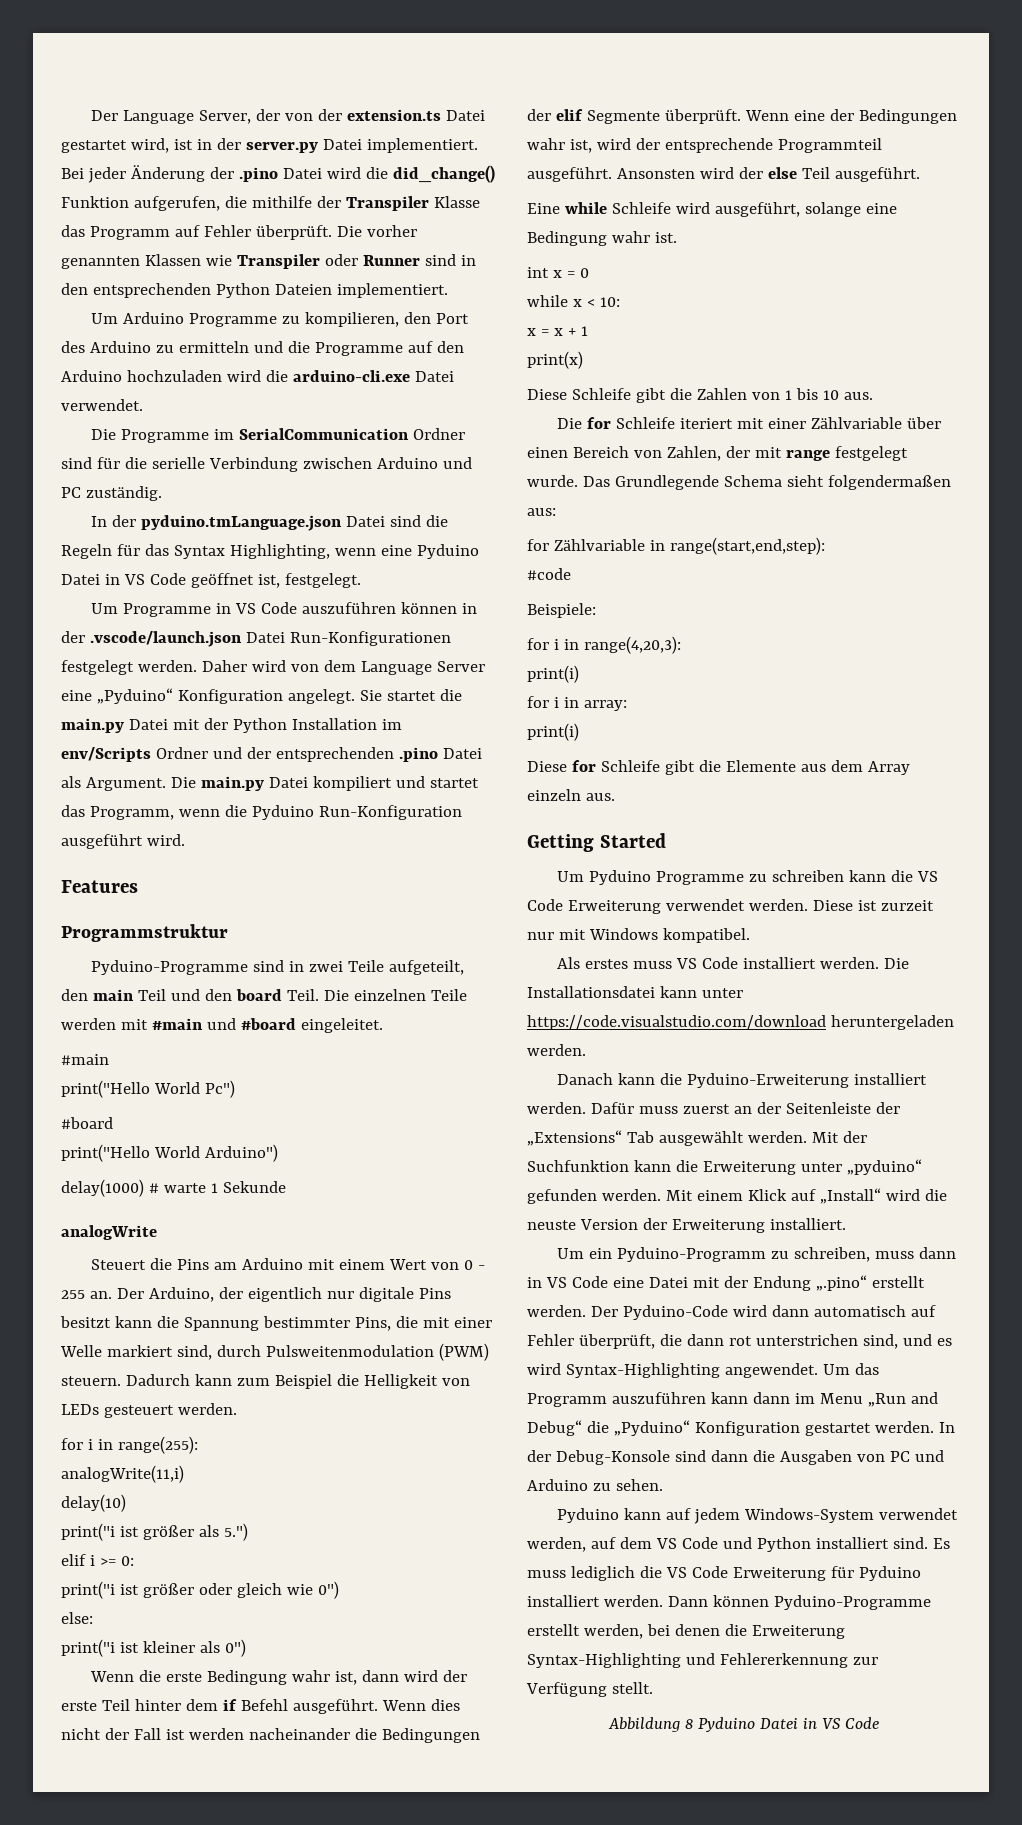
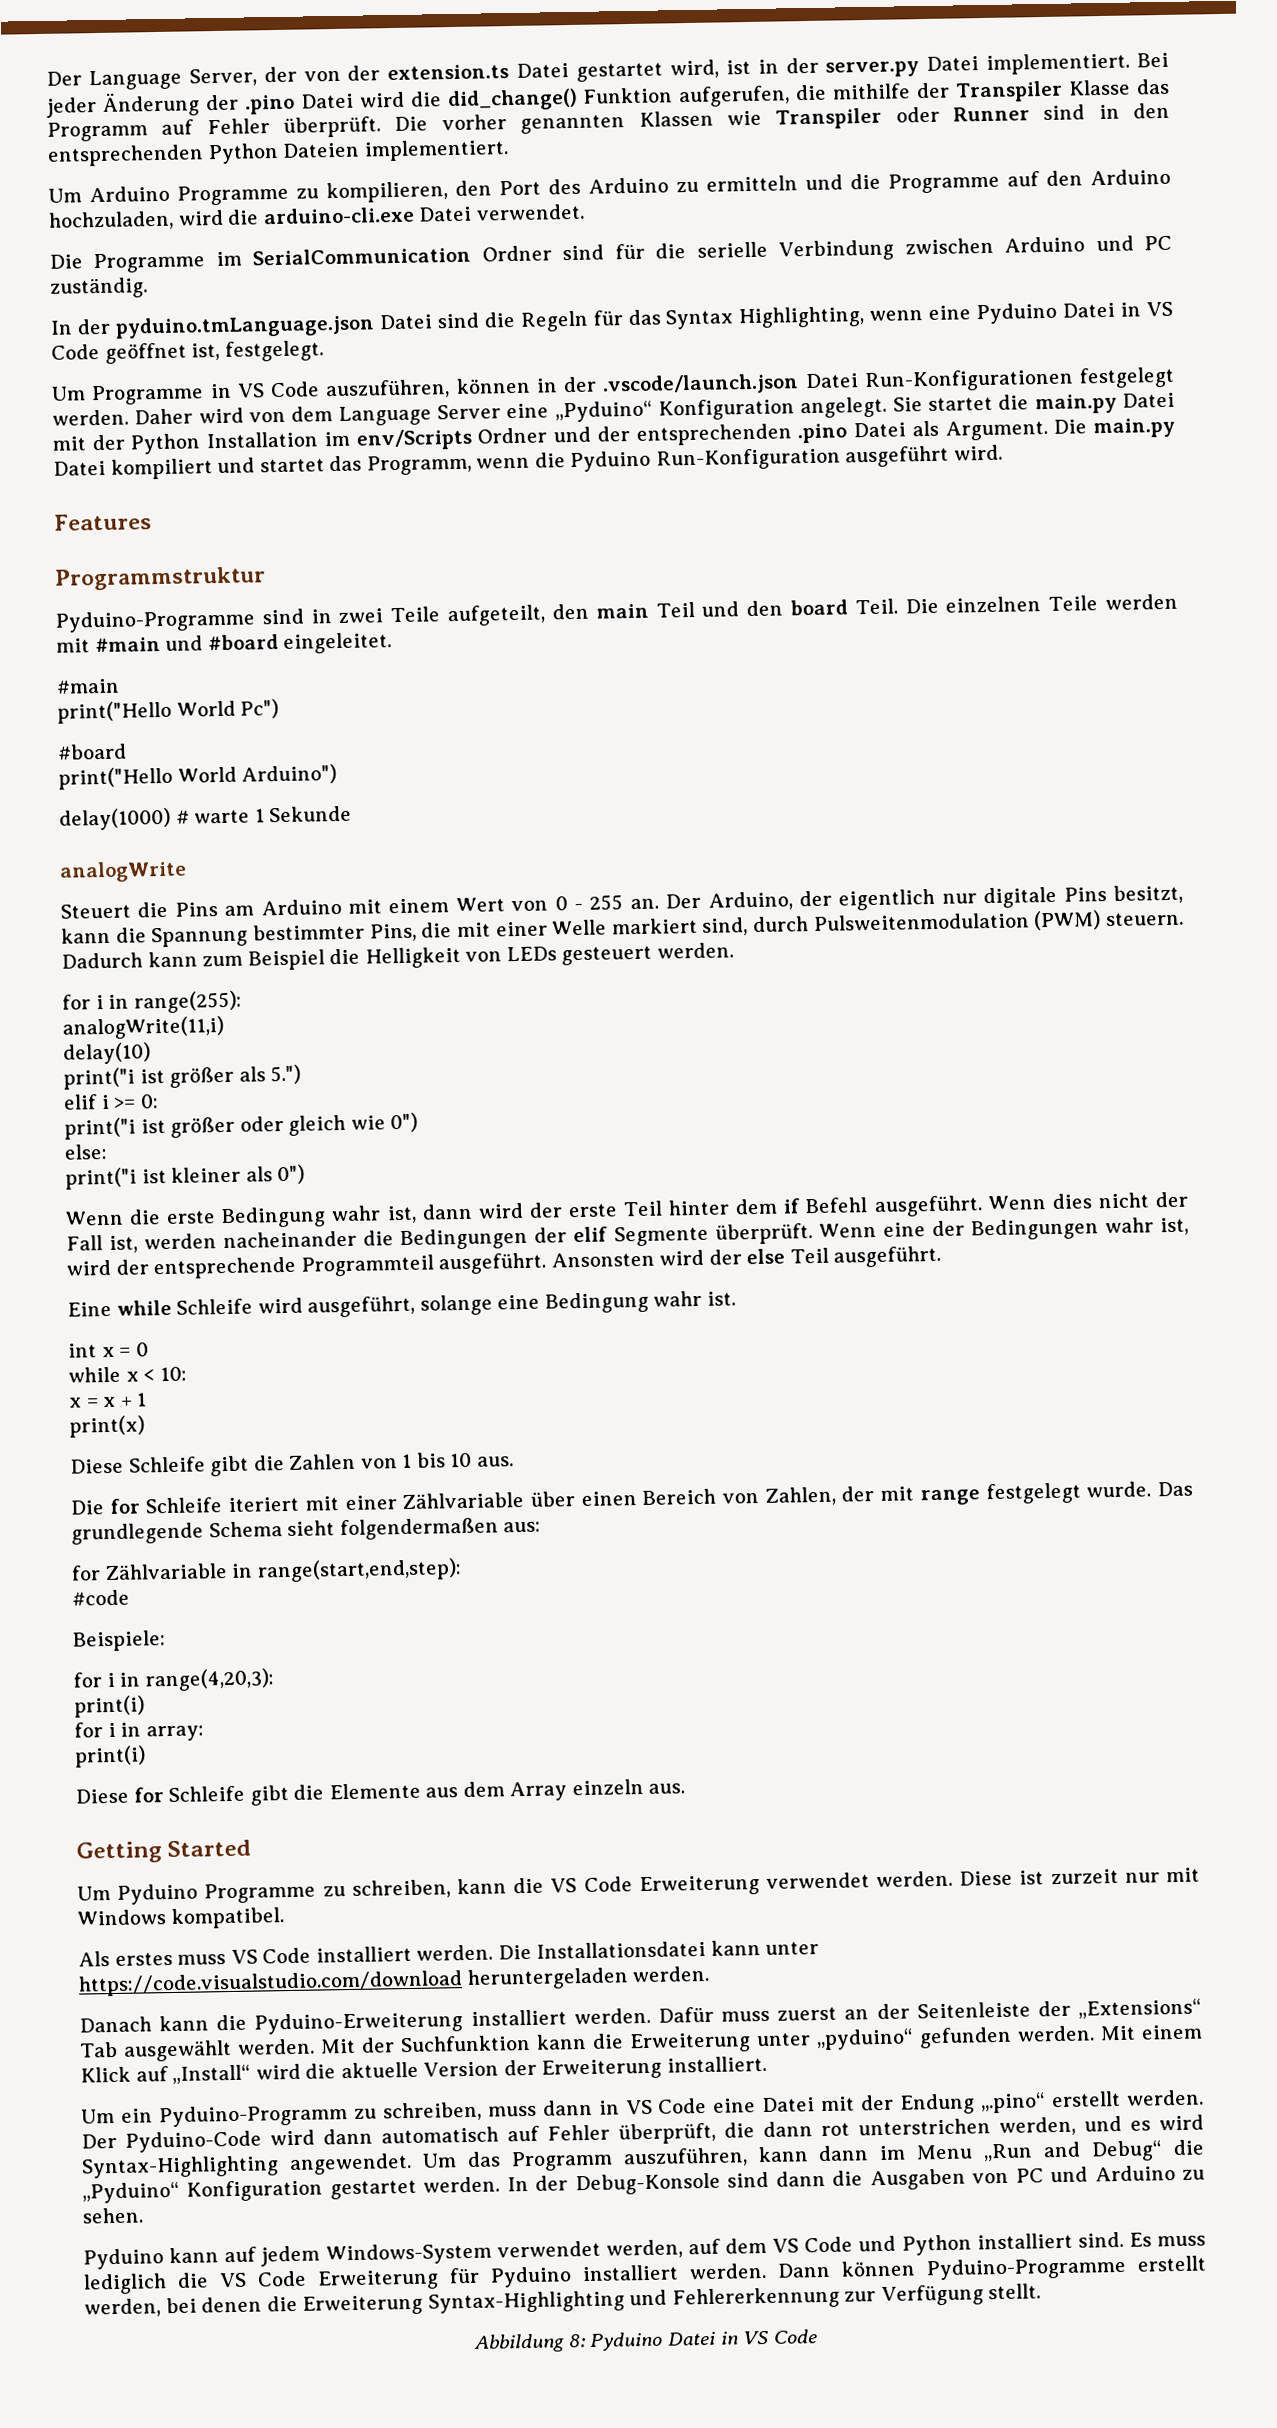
[126,370,222,382] hochzuladen -> [48,210,174,231] hochzuladen,
[301,602,396,614] auszuführen -> [325,379,451,400] auszuführen,
[60,1316,111,1328] besitzt -> [1113,884,1184,904] besitzt,
[165,1729,185,1740] ist -> [109,1235,139,1253] ist,
[614,475,719,490] Grundlegende -> [71,1522,204,1545] grundlegende
[771,870,844,882] schreiben -> [351,1879,451,1899] schreiben,
[527,1220,576,1230] neuste -> [340,2061,419,2079] aktuelle
[862,1334,898,1349] sind, -> [999,2116,1076,2137] werden,
[611,1392,706,1404] auszuführen -> [622,2147,748,2168] auszuführen,
[685,1719,694,1729] 8 -> [567,2334,586,2348] 8:

